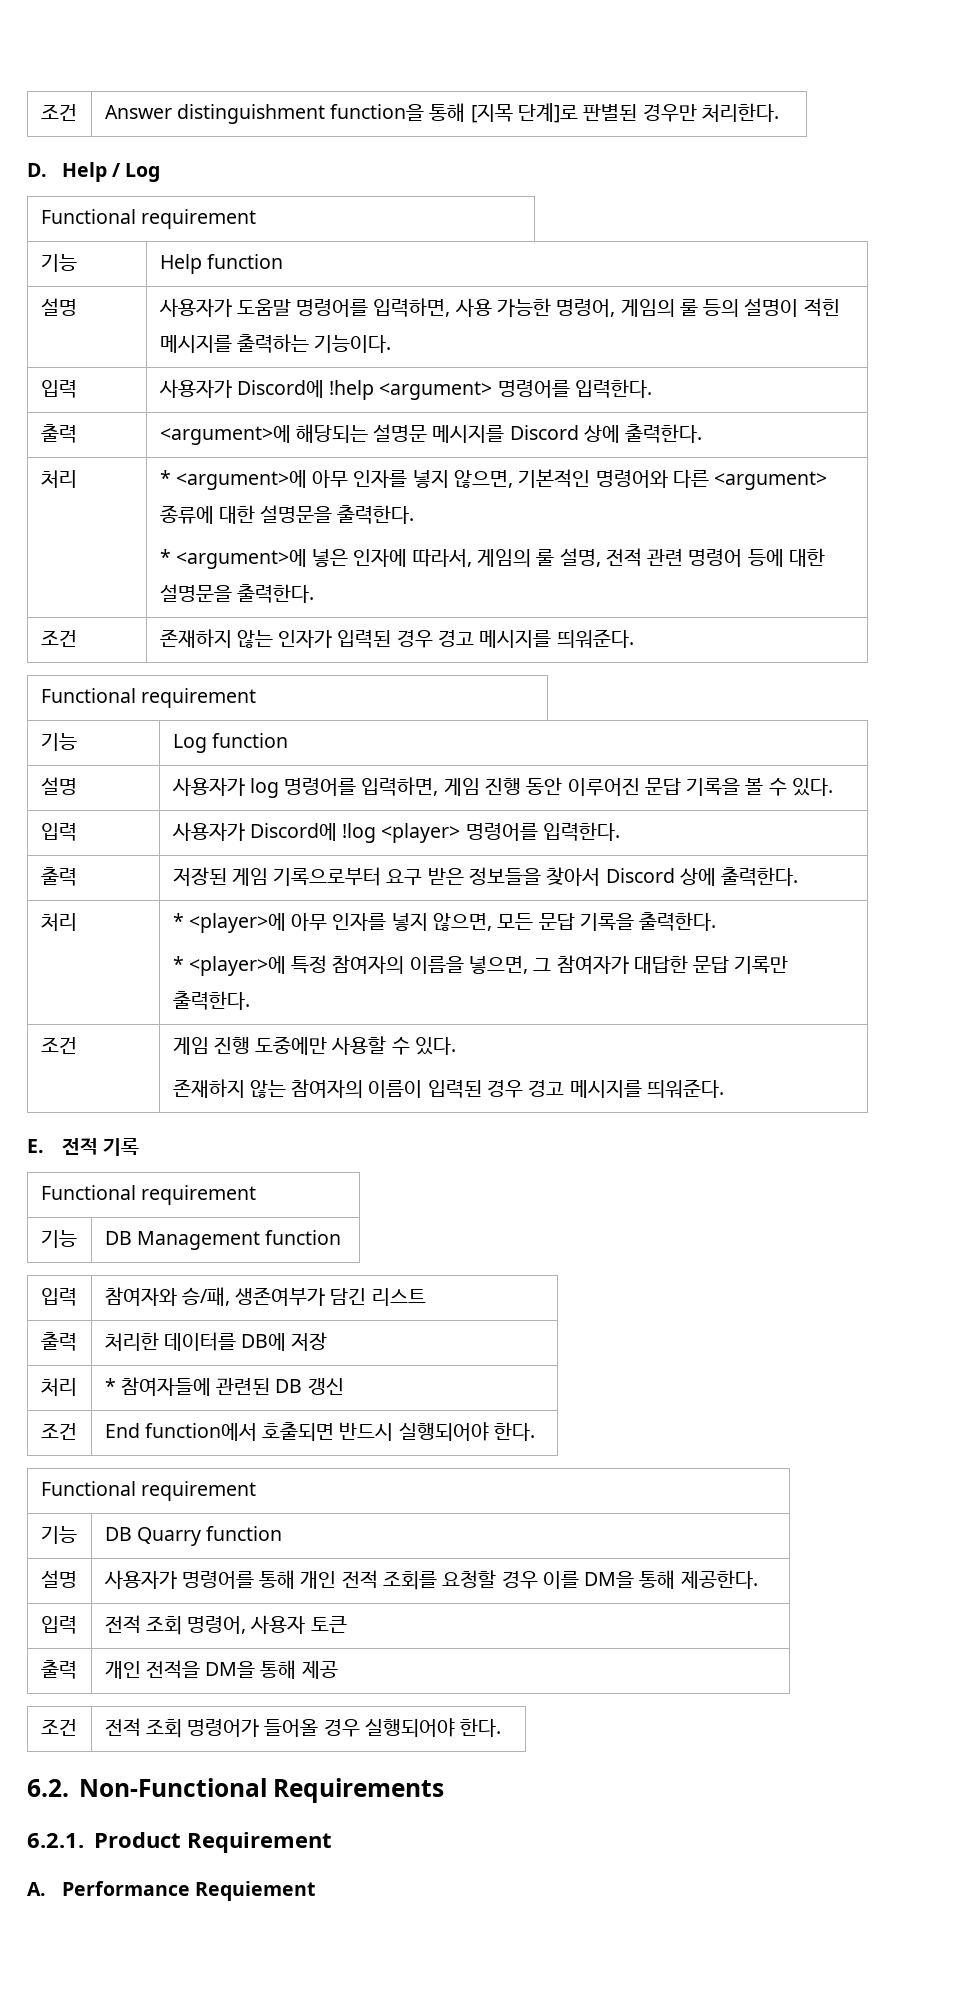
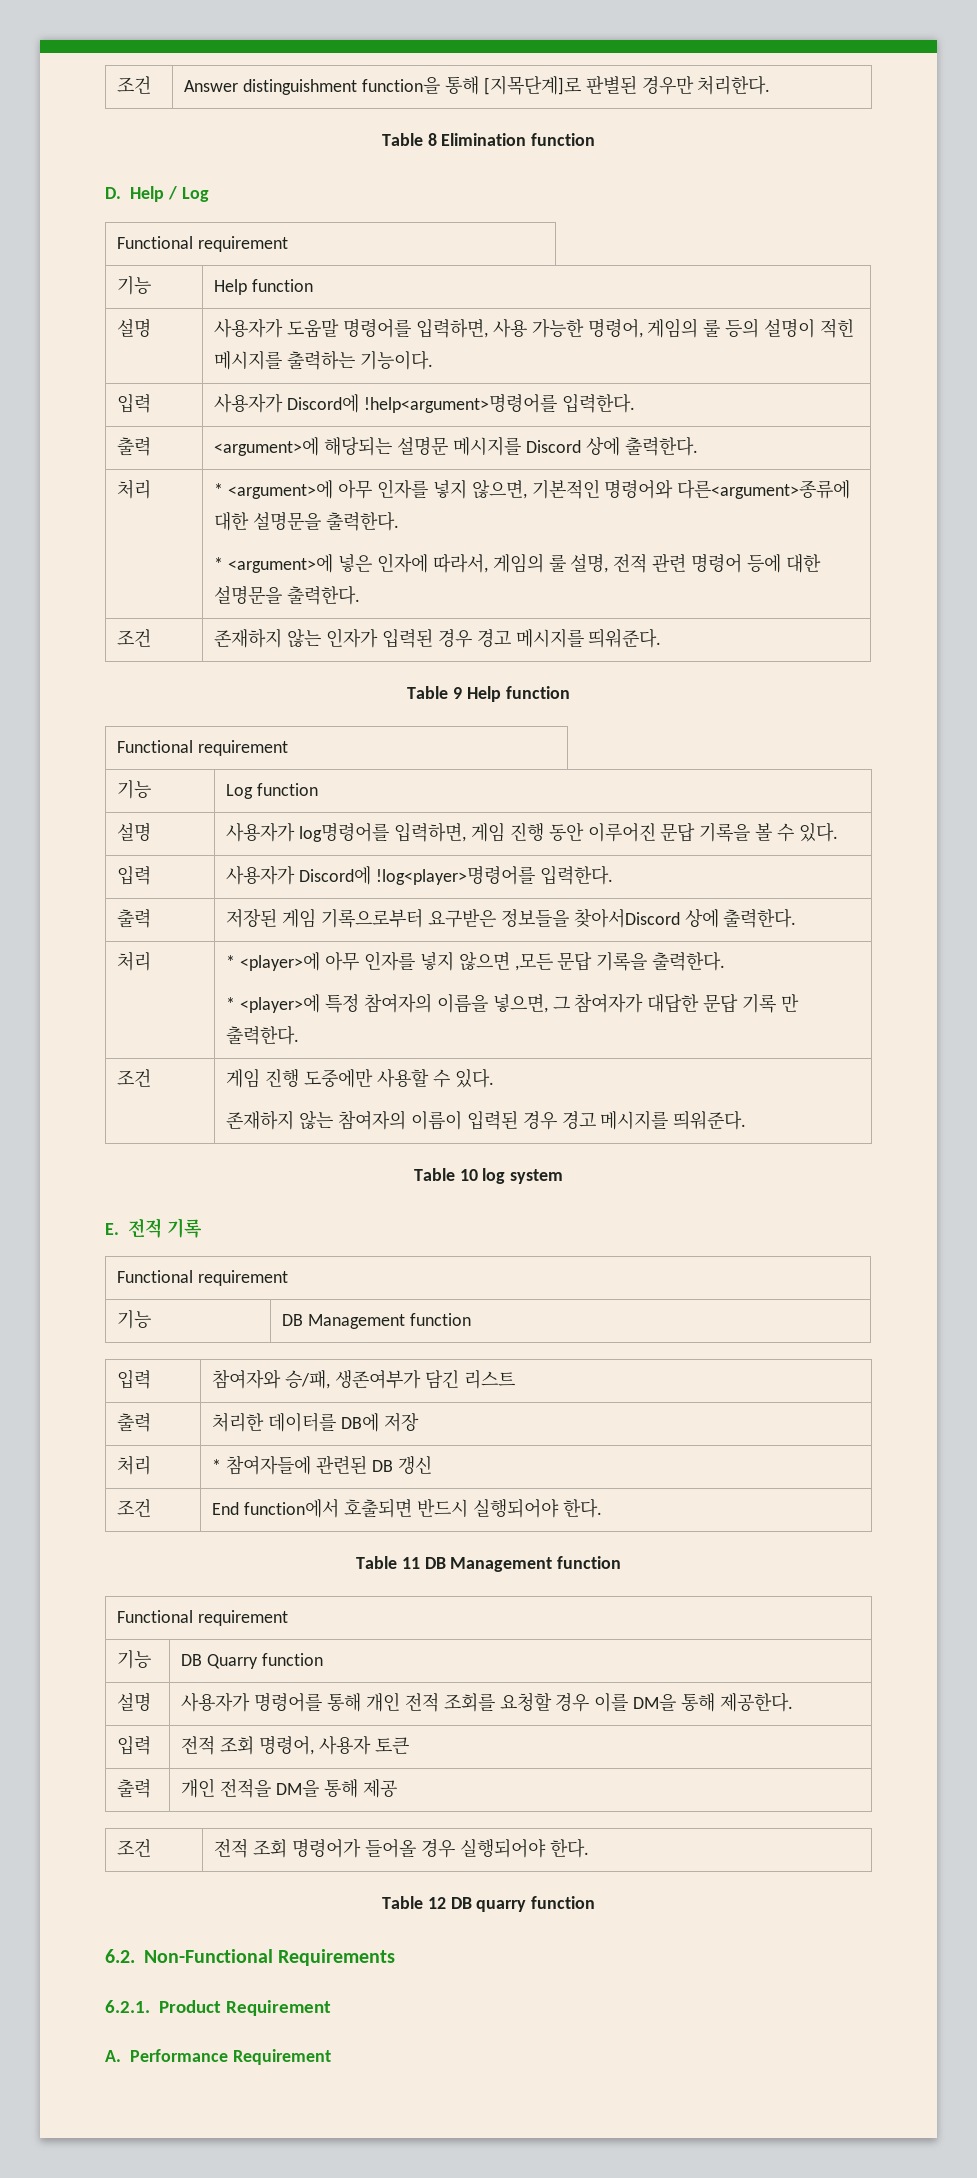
[470,103,578,123] [지목 단계]로 -> [483,75,581,95] [지목단계]로
(779, 112) none -> [381,133,596,146] // Table 8 Elimination function
[329,380,570,400] !help <argument> 명령어를 -> [364,393,558,413] !help<argument>명령어를
[672,470,828,490] [159,505,214,524] 다른 <argument> 종류에 -> [677,479,851,499] 다른<argument>종류에
(634, 638) none -> [407,686,570,702] // Table 9 Help function
[249,778,357,798] log 명령어를 -> [299,822,390,842] log명령어를
[342,823,538,843] !log <player> 명령어를 -> [376,865,536,885] !log<player>명령어를
[386,867,675,886] 요구 받은 정보들을 찾아서 Discord -> [427,908,680,928] 요구받은 정보들을 찾아서Discord
[432,913,534,931] 않으면, 모든 -> [458,952,553,971] 않으면 ,모든
[734,956,789,974] 기록만 -> [742,994,799,1013] 기록 만
(724, 1088) none -> [413,1168,564,1184] // Table 10 log system
(535, 1431) none -> [355,1556,622,1572] // Table 11 DB Management function
(502, 1727) none -> [381,1896,596,1912] // Table 12 DB quarry function
[195,1881,316,1901] Requiement -> [232,2049,331,2065] Requirement

